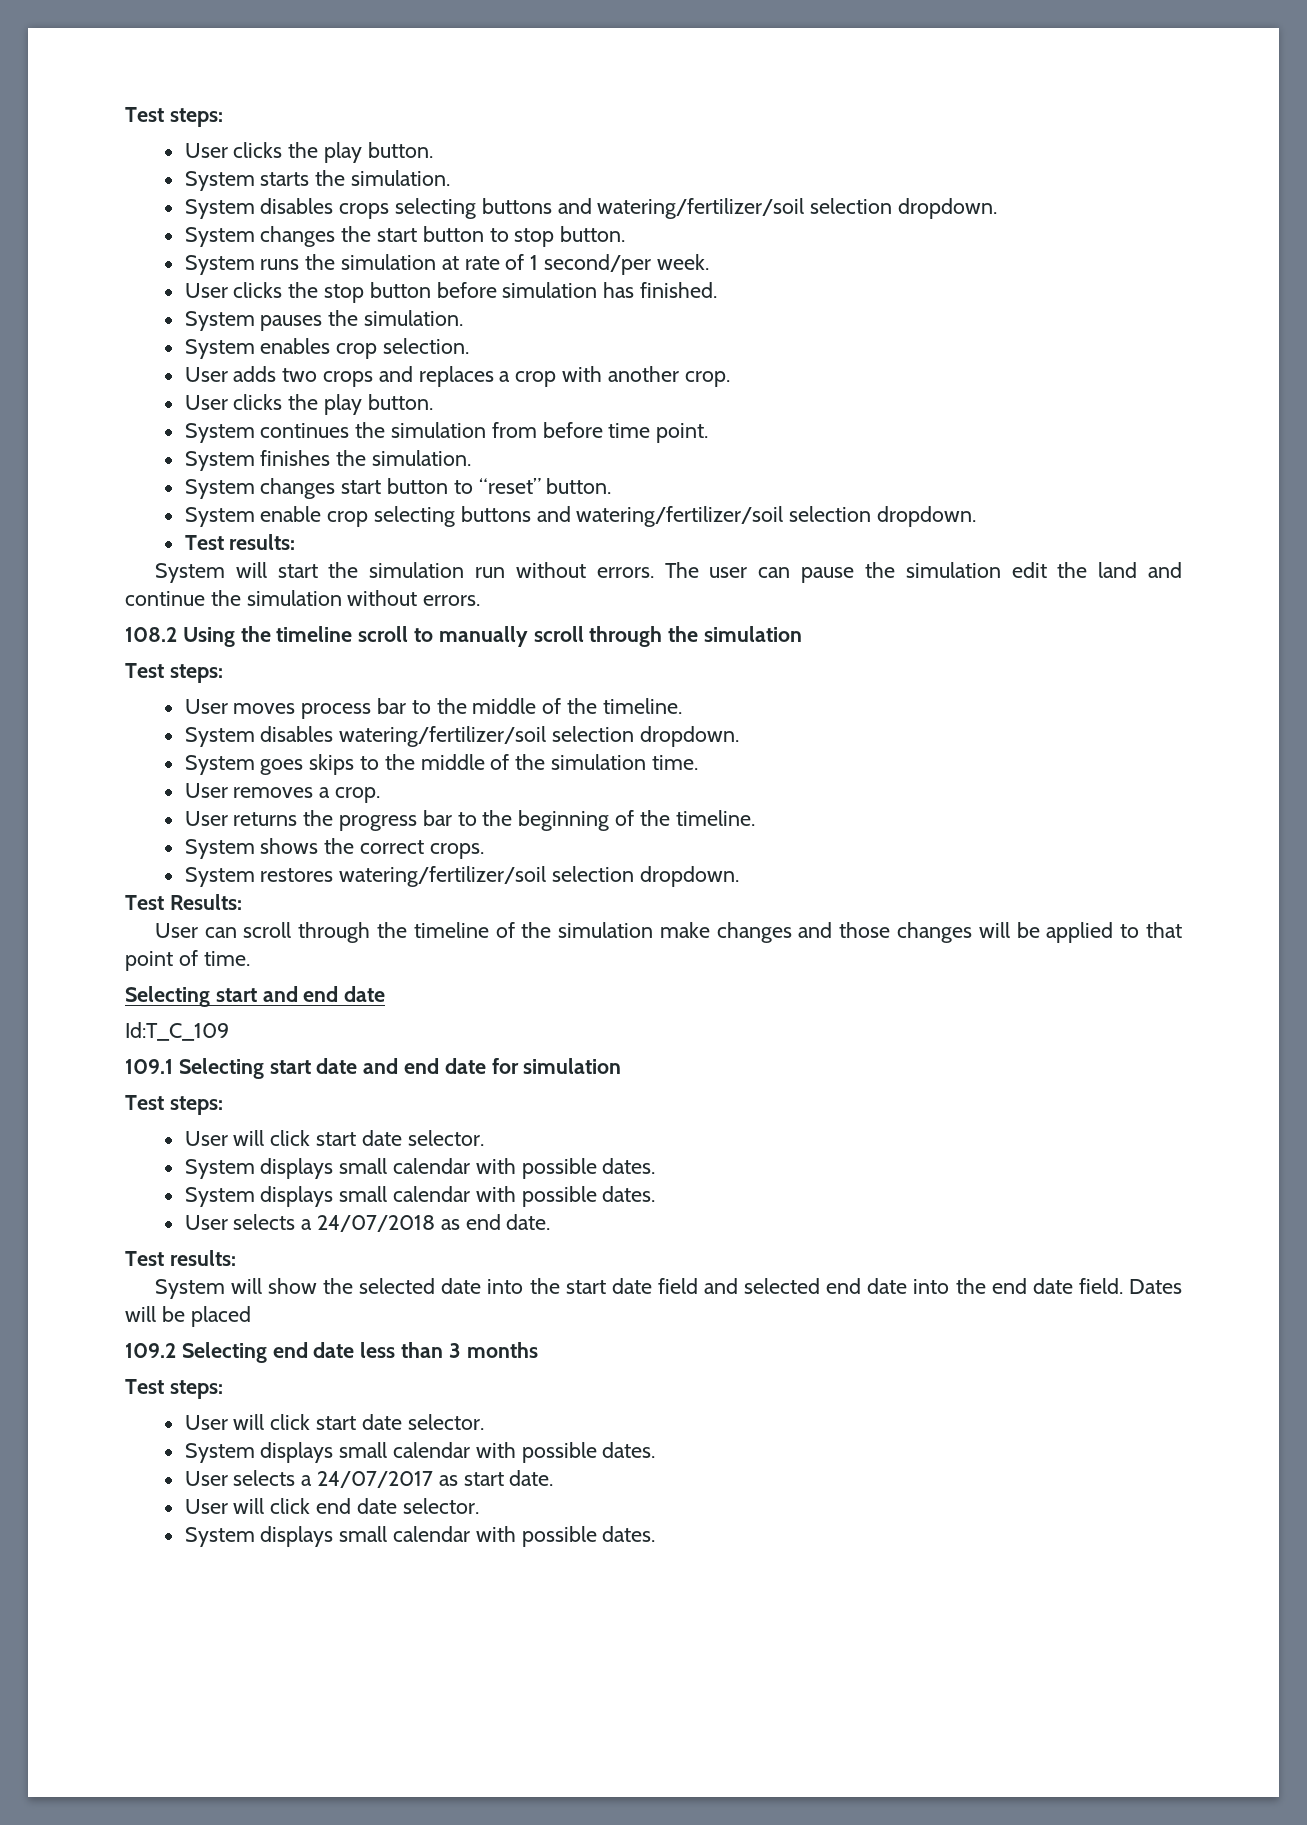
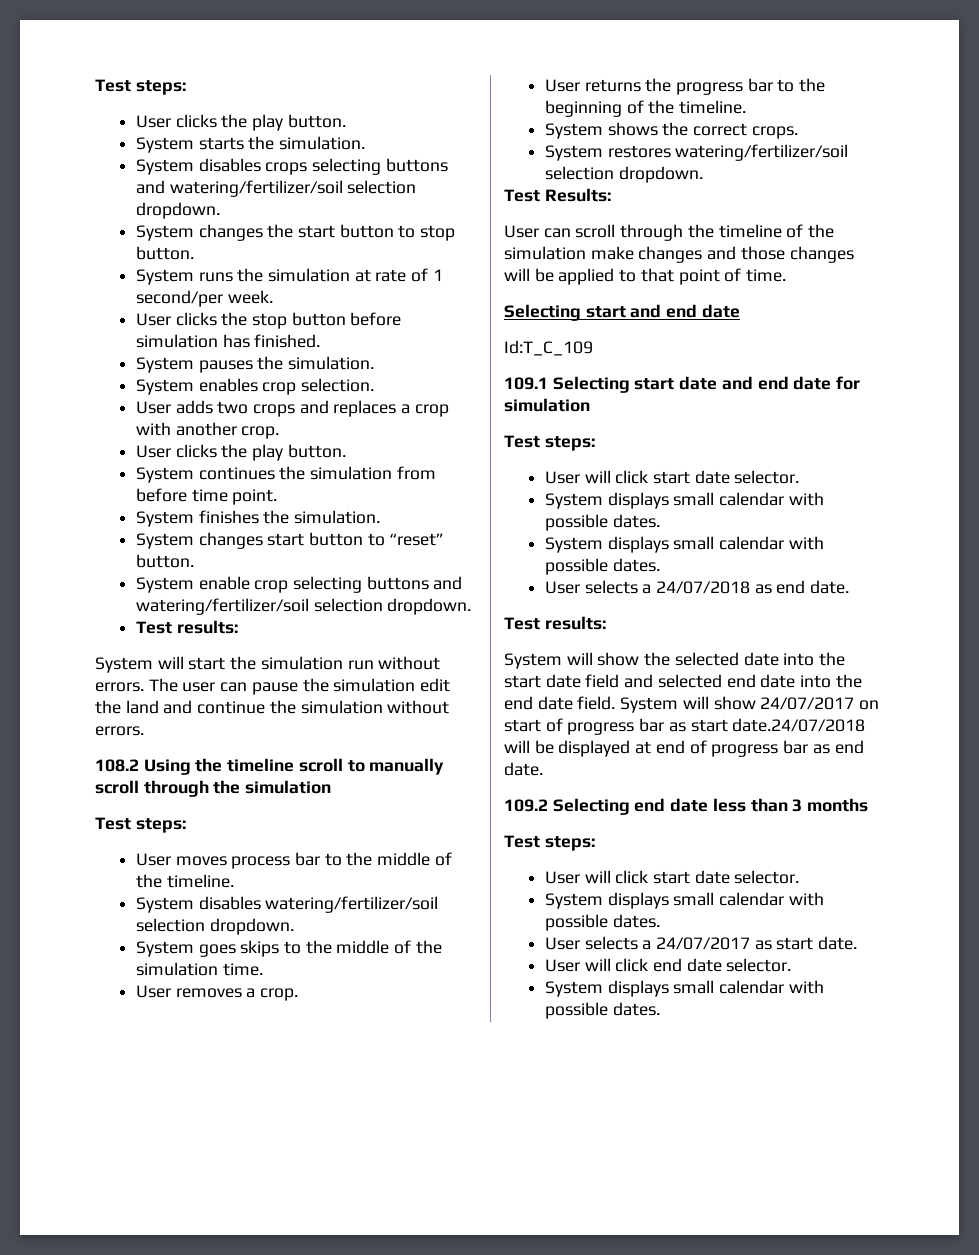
[1129,1279,1183,1294] [125,1306,251,1327] Dates will be placed -> [620,696,880,713] [504,718,866,735] [504,740,864,757] [504,762,543,776] System will show 24/07/2017 on start of progress bar as start date.24/07/2018 will be displayed at end of progress bar as end date.

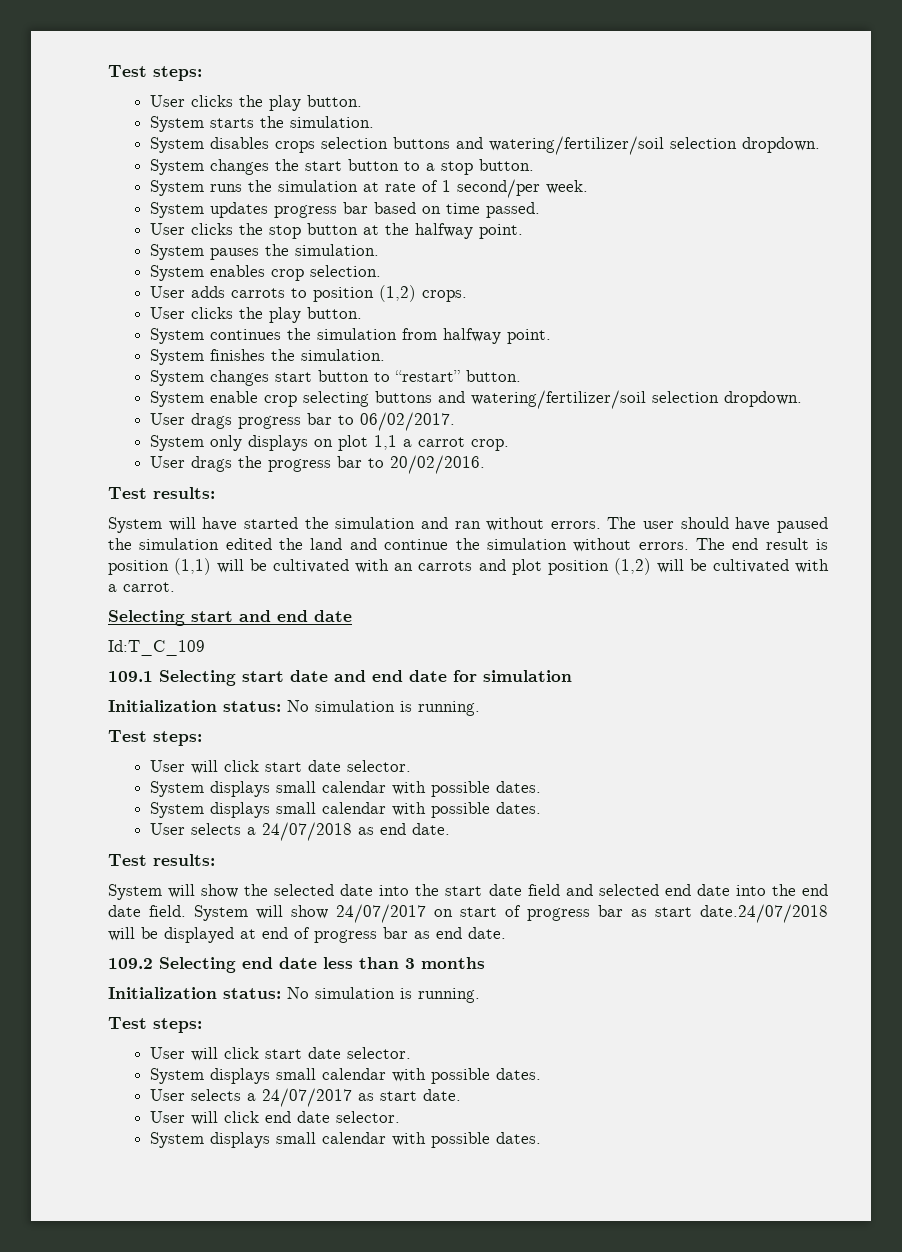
[311,158,381,175] selecting -> [320,137,388,149] selection
(416, 231) none -> [425,163,435,171] a
(273, 297) none -> [149,202,540,218] // System updates progress bar based on time passed.
[350,312,402,326] [135,334,321,348] before simulation has finished. -> [362,223,523,239] at the halfway point.
[217,400,449,417] [135,422,280,439] two crops and replaces a crop with another crop. -> [230,285,467,302] carrots to position (1,2) crops.
[135,488,228,502] before time -> [442,328,501,344] halfway
[389,533,445,546] “reset” -> [394,370,460,382] “restart”
[135,620,238,634] [95,656,374,673] Test results: // System will start the simulation run -> [149,412,455,431] [149,435,509,451] [149,455,485,474] [108,487,215,499] [108,517,481,533] User drags progress bar to 06/02/2017. // System only displays on plot 1,1 a carrot crop. // User drags the progress bar to 20/02/2016. // Test results: // System will have started the simulation and ran
[220,678,451,695] can pause the simulation edit -> [680,517,828,533] [108,538,272,550] should have paused the simulation edited
[95,758,445,775] [95,780,332,797] [95,817,186,833] [135,852,452,869] [135,874,234,888] [135,896,439,913] [135,918,294,935] [135,940,442,957] [135,962,263,976] [135,985,298,1001] [544,78,826,95] [544,100,746,117] [544,122,798,139] [544,144,849,161] [544,166,703,183] [504,188,611,202] [504,224,835,241] [504,246,854,263] [504,268,787,285] // 108.2 Using the timeline scroll to manually scroll through the simulation // Test steps: // User moves process bar to the middle of the timeline. // System disables watering/fertilizer/soil selection dropdown. // System goes skips to the middle of the simulation time. // User removes a crop. // User returns the progress bar to the beginning of the timeline. // System shows the correct crops. // System restores watering/fertilizer/soil selection dropdown. // Test Results: // User can scroll through the timeline of the simulation make changes and those changes will be applied to that point of time. -> [695,538,829,550] [108,558,830,575] [108,582,175,592] The end result is position (1,1) will be cultivated with an carrots and plot position (1,2) will be cultivated with a carrot.
(590, 405) none -> [108,700,480,716] // Initialization status: No simulation is running.
(869, 805) none -> [108,987,480,1003] // Initialization status: No simulation is running.

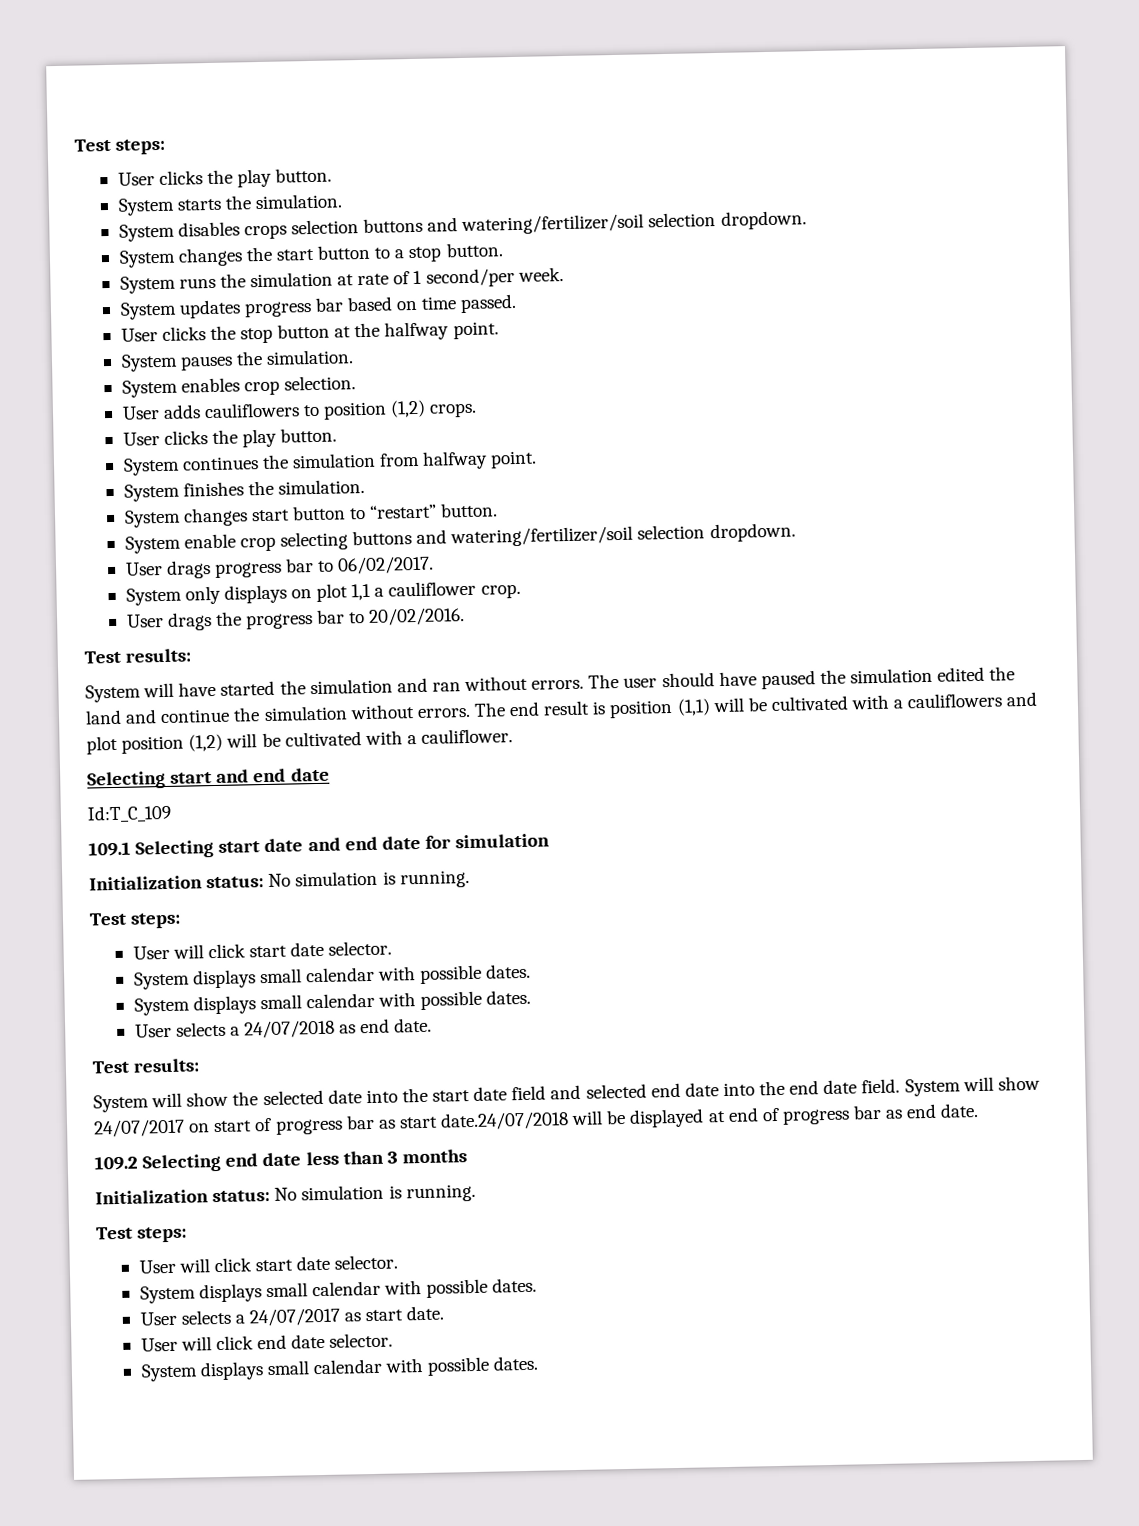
[230,288,285,298] carrots -> [203,402,300,419] cauliflowers
[417,437,465,447] carrot -> [388,580,477,597] cauliflower
[394,561,473,571] an carrots -> [893,692,1003,709] a cauliflowers
[123,582,175,592] carrot. -> [421,728,514,744] cauliflower.

